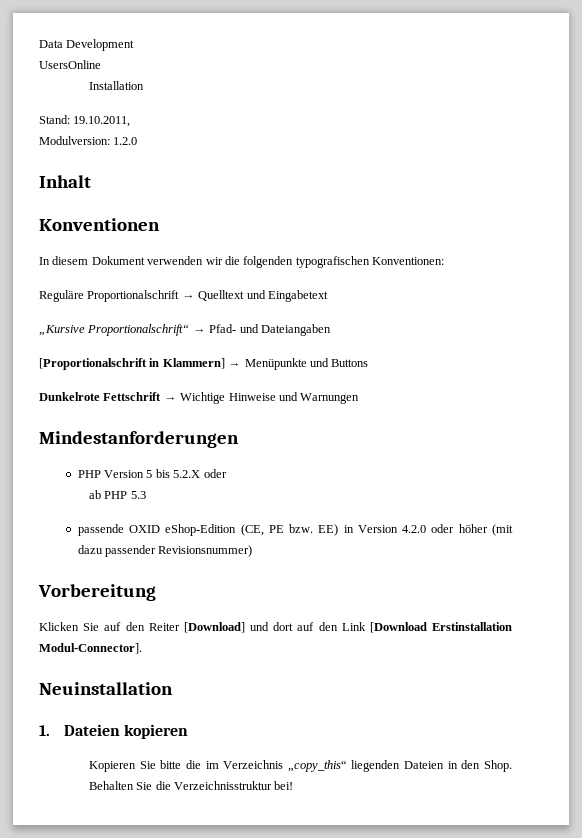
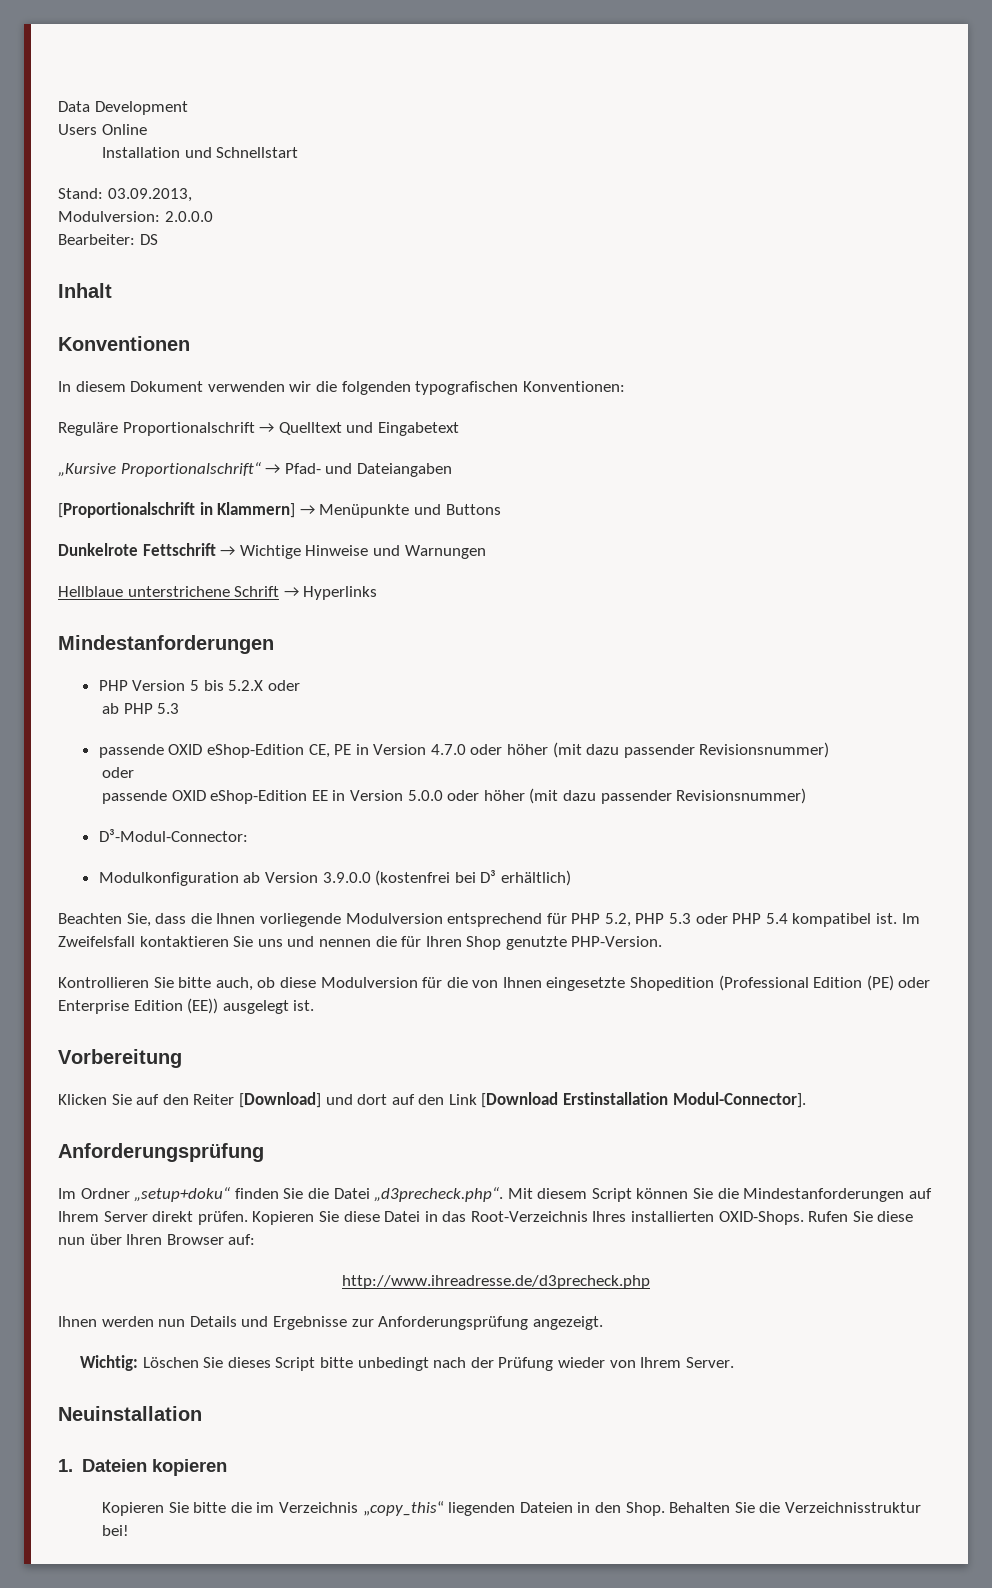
[39,60,101,69] UsersOnline -> [58,124,147,135] Users Online
(144, 85) none -> [184,147,299,158] und Schnellstart
[73,116,131,127] 19.10.2011, -> [107,188,192,202] 03.09.2013,
[113,137,138,145] 1.2.0 -> [164,211,213,222] [58,234,158,245] 2.0.0.0 // Bearbeiter: DS
(360, 398) none -> [58,586,378,600] // Hellblaue unterstrichene Schrift → Hyperlinks
[240,524,513,536] [77,545,253,557] (CE, PE bzw. EE) in Version 4.2.0 oder höher (mit dazu passender Revisionsnummer) -> [308,742,830,758] [102,767,135,778] [102,788,807,804] [98,829,248,842] [98,870,571,886] [58,913,920,927] [58,936,663,950] [58,975,931,991] [58,998,315,1014] CE, PE in Version 4.7.0 oder höher (mit dazu passender Revisionsnummer) // oder // passende OXID eShop-Edition EE in Version 5.0.0 oder höher (mit dazu passender Revisionsnummer) // D³-Modul-Connector: // Modulkonfiguration ab Version 3.9.0.0 (kostenfrei bei D³ erhältlich) // Beachten Sie, dass die Ihnen vorliegende Modulversion entsprechend für PHP 5.2, PHP 5.3 oder PHP 5.4 kompatibel ist. Im Zweifelsfall kontaktieren Sie uns und nennen die für Ihren Shop genutzte PHP-Version. // Kontrollieren Sie bitte auch, ob diese Modulversion für die von Ihnen eingesetzte Shopedition (Professional Edition (PE) oder Enterprise Edition (EE)) ausgelegt ist.
(142, 648) none -> [58,1143,264,1162] [58,1187,932,1202] [58,1211,914,1225] [58,1234,256,1245] [342,1275,650,1289] [58,1316,603,1330] [80,1355,734,1371] // Anforderungsprüfung // Im Ordner „setup+doku“ finden Sie die Datei „d3precheck.php“. Mit diesem Script können Sie die Mindestanforderungen auf Ihrem Server direkt prüfen. Kopieren Sie diese Datei in das Root-Verzeichnis Ihres installierten OXID-Shops. Rufen Sie diese nun über Ihren Browser auf: // http://www.ihreadresse.de/d3precheck.php // Ihnen werden nun Details und Ergebnisse zur Anforderungsprüfung angezeigt. // Wichtig: Löschen Sie dieses Script bitte unbedingt nach der Prüfung wieder von Ihrem Server.

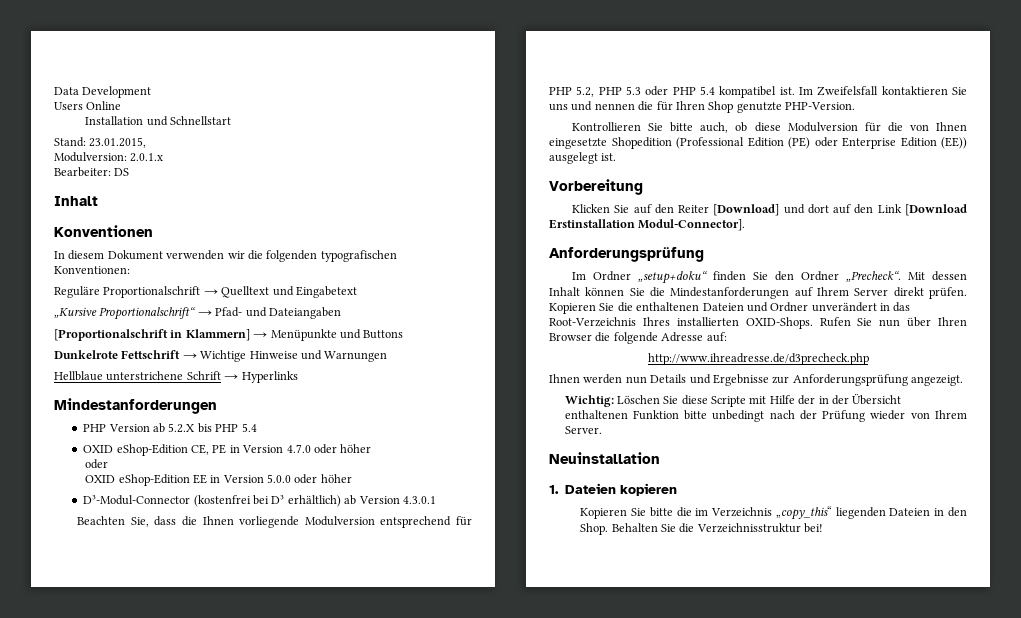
[107,188,192,202] 03.09.2013, -> [89,137,147,148] 23.01.2015,
[164,211,213,222] 2.0.0.0 -> [130,153,164,162] 2.0.1.x
[189,680,300,691] [102,703,180,714] [98,744,164,758] 5 bis 5.2.X oder // ab PHP 5.3 // passende -> [153,423,257,433] ab 5.2.X bis PHP 5.4 //
[552,742,830,758] [102,767,135,778] [102,790,168,804] (mit dazu passender Revisionsnummer) // oder // passende -> [85,459,109,469] // oder //
[529,788,807,804] [98,829,248,842] [98,872,371,886] (mit dazu passender Revisionsnummer) // D³-Modul-Connector: // Modulkonfiguration ab Version 3.9.0.0 -> [83,495,191,505] // D³-Modul-Connector
(571, 878) none -> [344,495,436,505] ab Version 4.3.0.1
[307,1187,632,1202] die Datei „d3precheck.php“. Mit diesem Script -> [775,271,967,282] [549,287,580,296] den Ordner „Precheck“. Mit dessen Inhalt
[343,1211,421,1222] diese Datei -> [617,302,877,312] die enthaltenen Dateien und Ordner unverändert
[877,1211,914,1222] diese -> (873, 322) none
(224, 1239) none -> [595,332,704,344] die folgende Adresse
[227,1357,316,1371] dieses Script -> [681,394,902,407] [564,410,679,420] diese Scripte mit Hilfe der in der Übersicht enthaltenen Funktion

